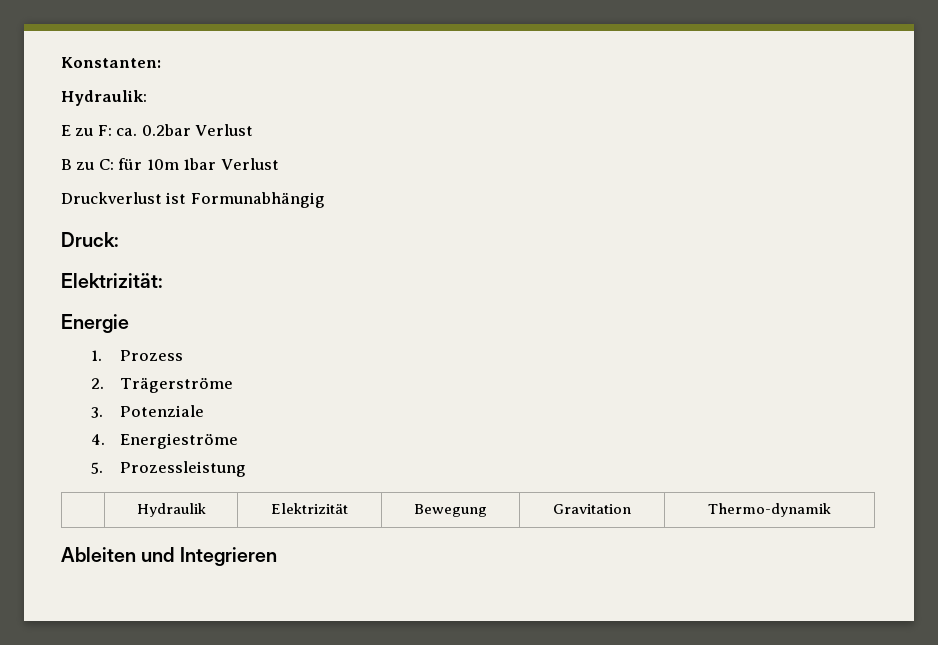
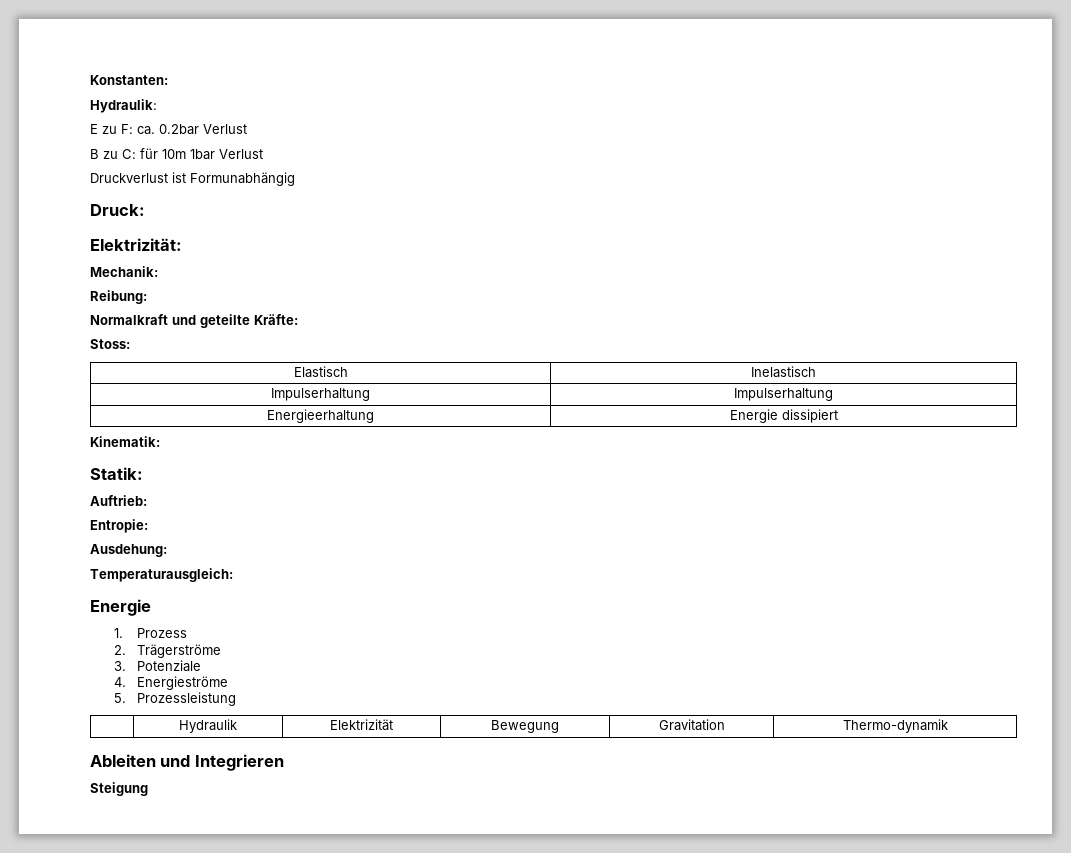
(163, 280) none -> [90,266,158,277] [90,290,147,304] [90,314,298,328] [90,339,130,349] [293,366,348,378] [751,366,816,378] [271,388,370,401] [734,388,833,401] [267,409,374,423] [729,409,838,423] [90,436,160,447] [90,467,143,480] [90,495,147,506] [90,519,148,533] [90,544,167,557] [90,568,233,582] // Mechanik: // Reibung: // Normalkraft und geteilte Kräfte: // Stoss: // Elastisch | Inelastisch // Impulserhaltung | Impulserhaltung // Energieerhaltung | Energie dissipiert // Kinematik: // Statik: // Auftrieb: // Entropie: // Ausdehung: // Temperaturausgleich:
(277, 556) none -> [90,782,148,796] // Steigung

